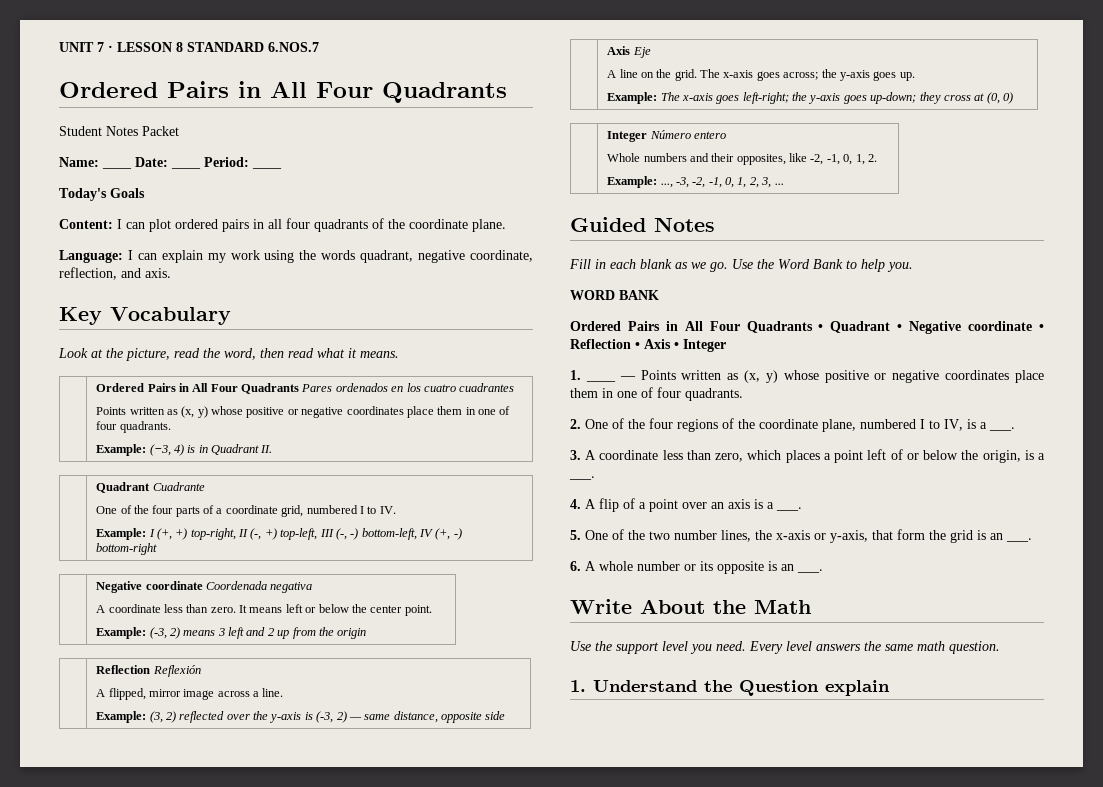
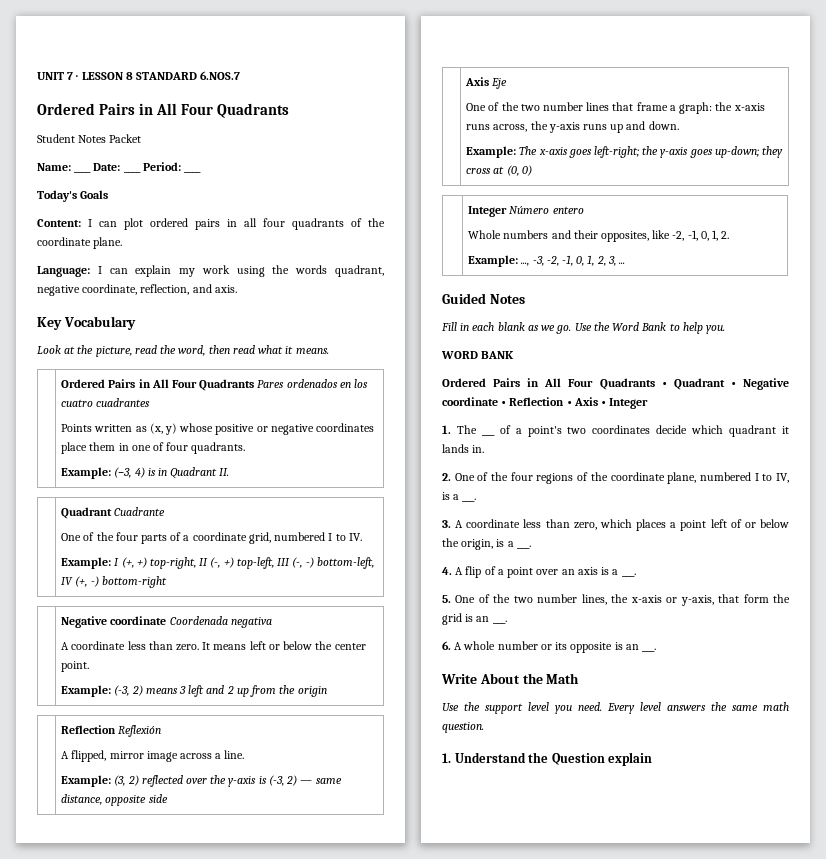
[607,69,915,81] A line on the grid. The x-axis goes across; the y-axis goes up. -> [466,102,765,114] [466,121,679,133] One of the two number lines that frame a graph: the x-axis runs across, the y-axis runs up and down.
[585,380,616,382] [619,370,1044,383] [570,387,743,401] ____ — Points written as (x, y) whose positive or negative coordinates place them in one of four quadrants. -> [456,425,477,434] [481,434,495,436] [499,425,789,437] [442,444,485,453] The ___ of a point's two coordinates decide which quadrant it lands in.

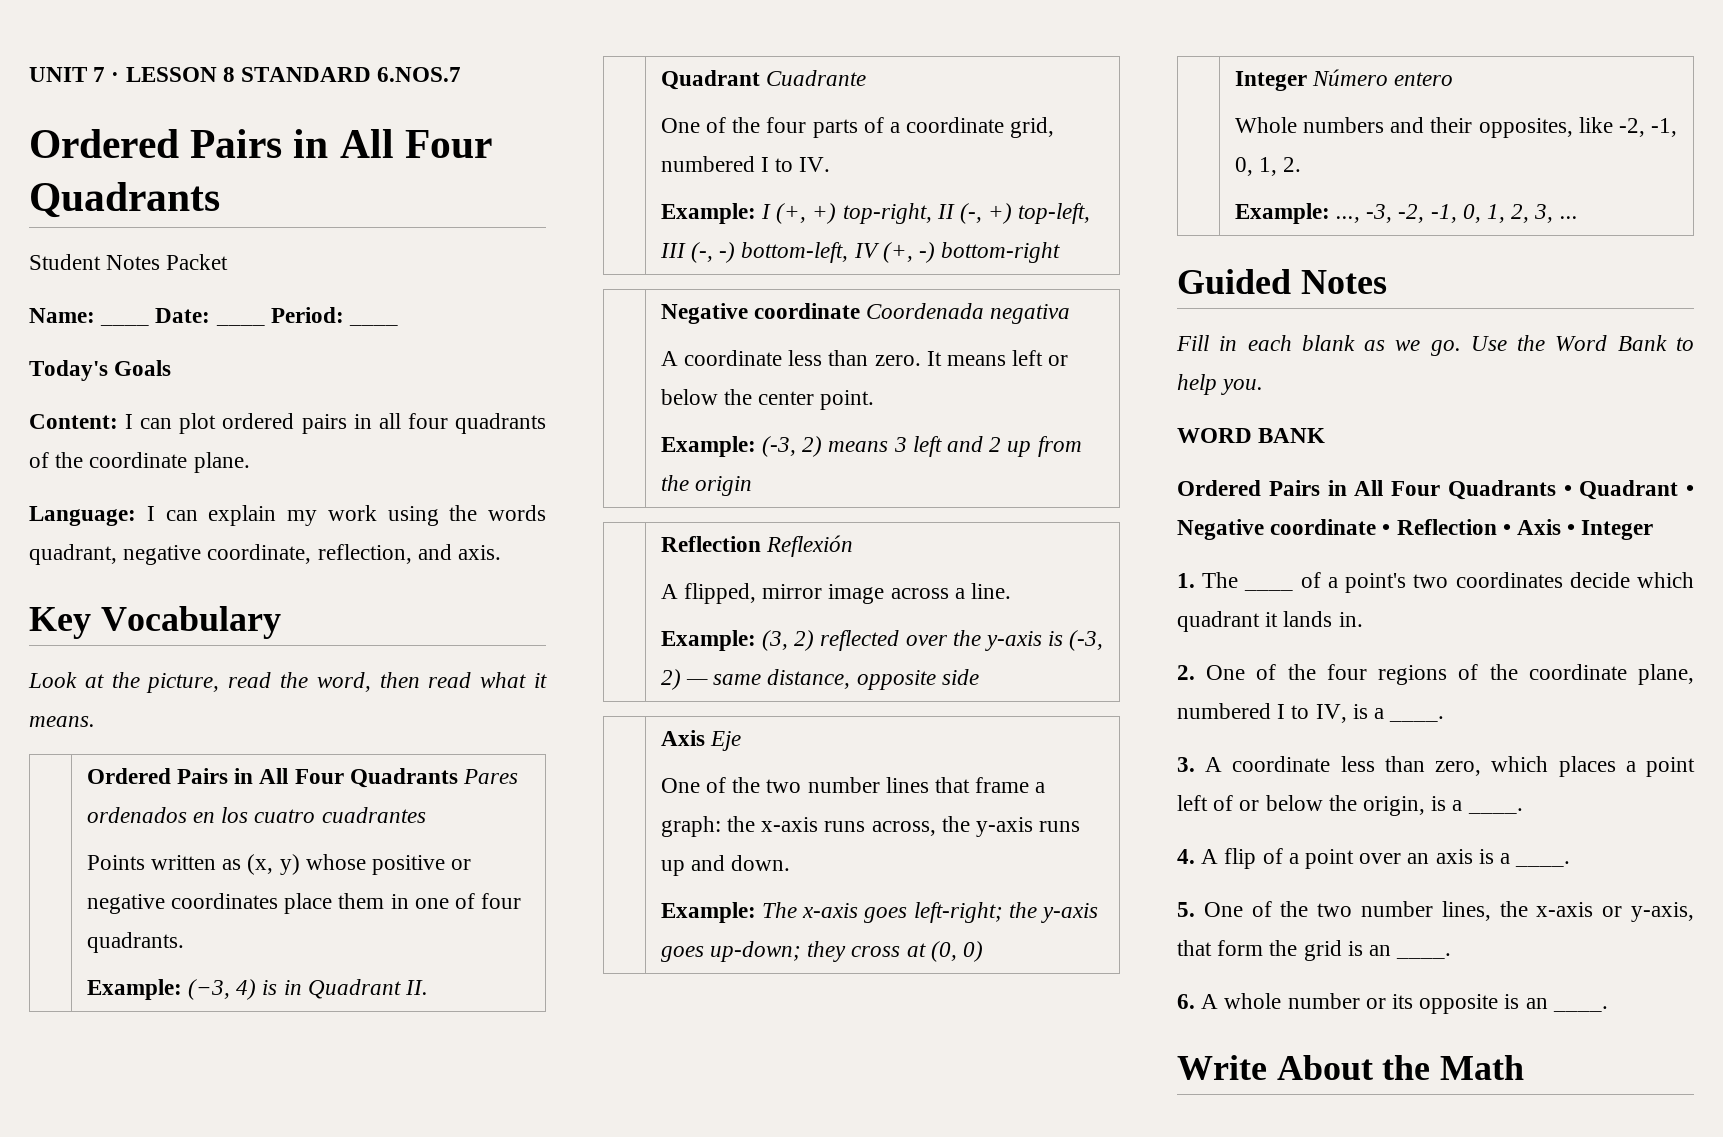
[481,434,495,436] ___ -> [1244,588,1294,591] ____
[462,498,477,502] ___. -> [1389,716,1445,722] ____.
[516,545,531,549] ___. -> [1467,808,1523,814] ____.
[621,573,636,577] ___. -> [1515,861,1571,867] ____.
[492,620,507,624] ___. -> [1396,953,1452,959] ____.
[642,648,657,652] ___. -> [1552,1006,1608,1012] ____.
[442,702,789,714] [442,722,484,733] [442,752,653,766] // Use the support level you need. Every level answers the same math question. // 1. Understand the Question explain -> (1525, 1067) none

